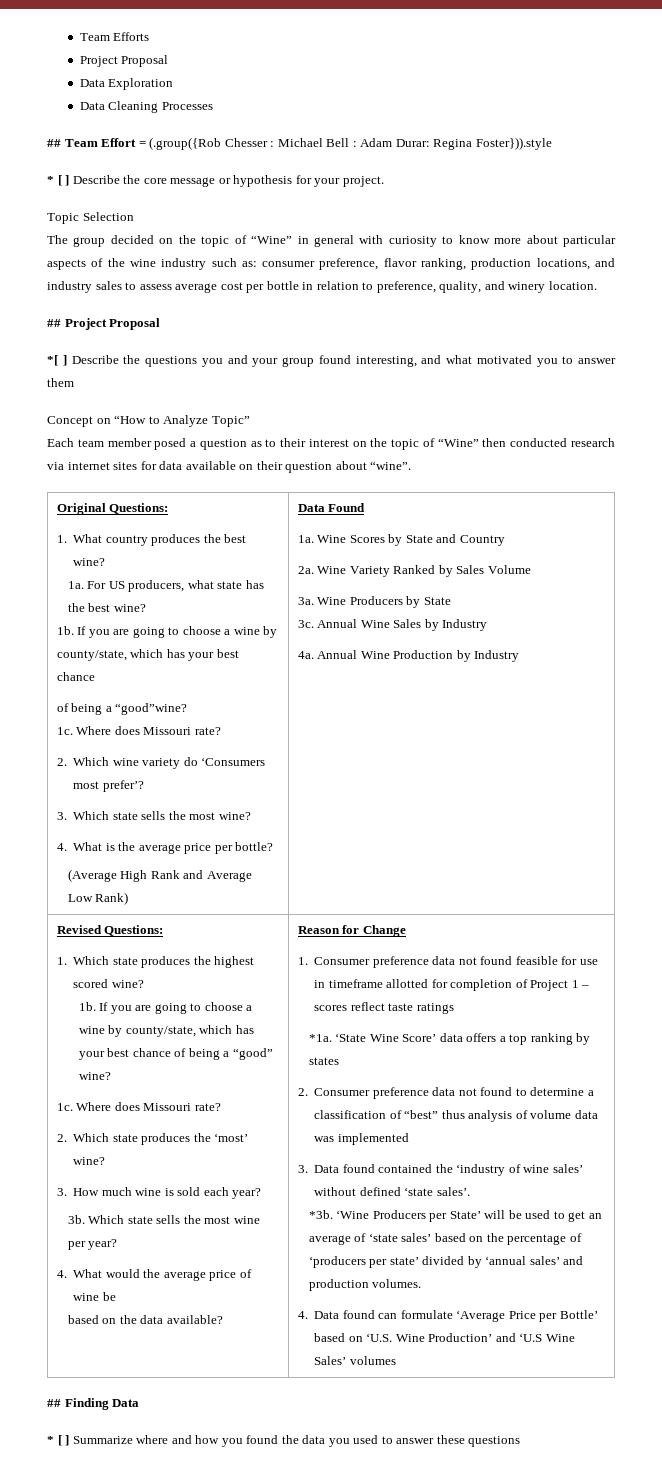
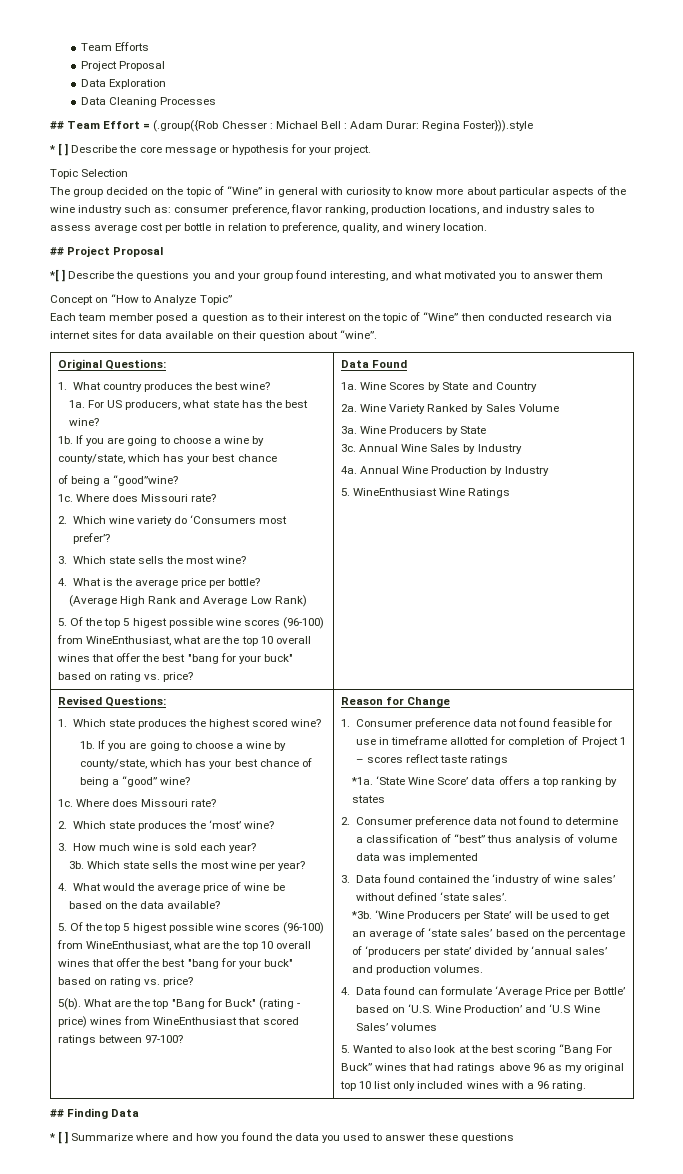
(129, 898) none -> [58,617,324,629] [57,635,311,646] [58,653,293,664] [58,672,194,682] // 5. Of the top 5 higest possible wine scores (96-100) from WineEnthusiast, what are the top 10 overall wines that offer the best "bang for your buck" based on rating vs. price?
(520, 656) none -> [341,488,511,498] // 5. WineEnthusiast Wine Ratings
(223, 1319) none -> [58,922,324,934] [57,940,311,951] [58,958,293,969] [58,977,194,987] [58,998,300,1010] [58,1016,299,1028] [58,1035,184,1045] // 5. Of the top 5 higest possible wine scores (96-100) from WineEnthusiast, what are the top 10 overall wines that offer the best "bang for your buck" based on rating vs. price? // 5(b). What are the top "Bang for Buck" (rating - price) wines from WineEnthusiast that scored ratings between 97-100?
(396, 1360) none -> [341,1044,613,1055] [341,1063,624,1073] [340,1081,586,1091] // 5. Wanted to also look at the best scoring “Bang For Buck” wines that had ratings above 96 as my original top 10 list only included wines with a 96 rating.

